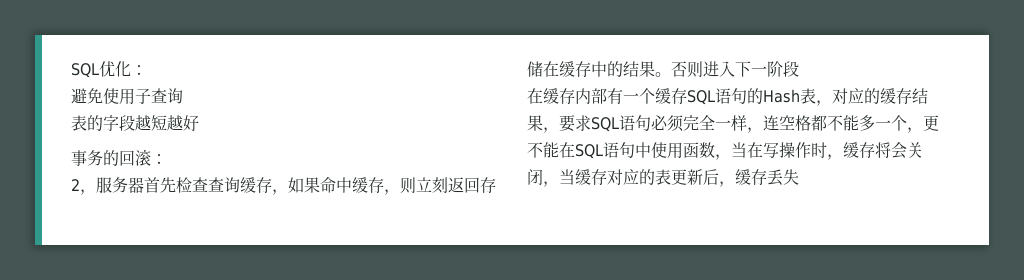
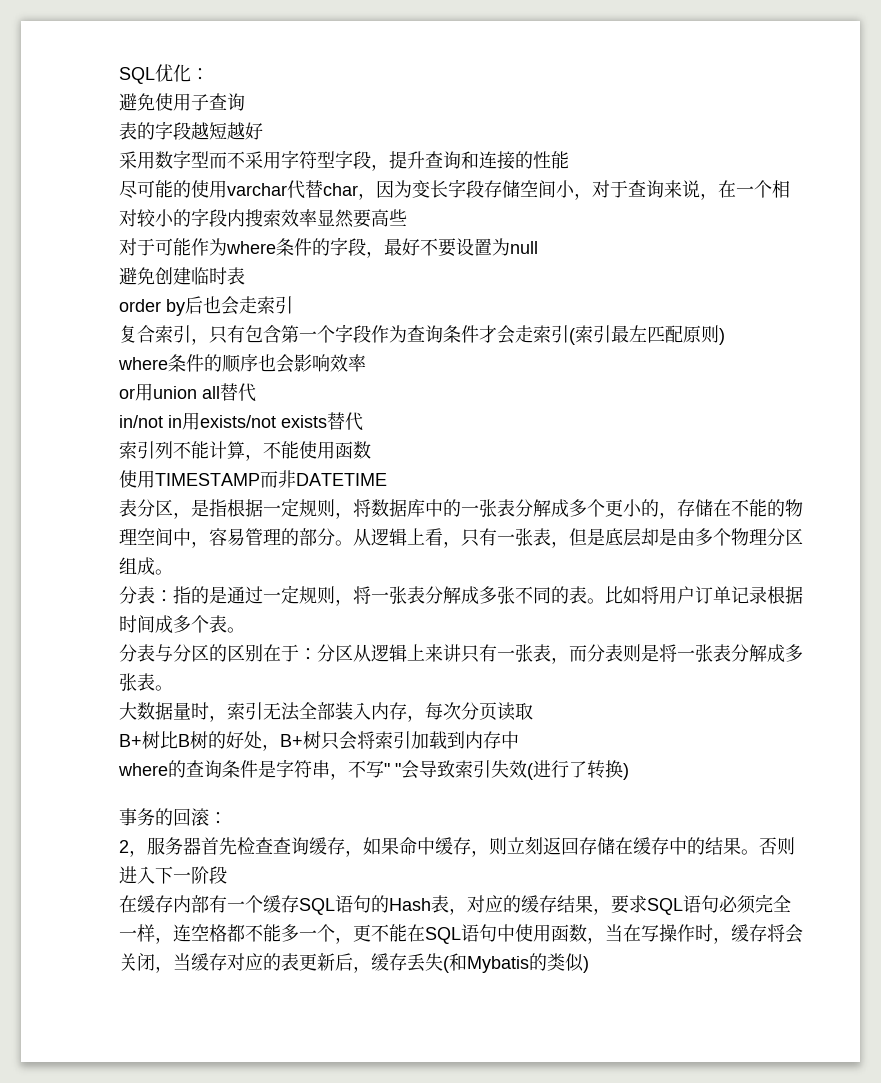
(199, 123) none -> [119,150,569,171] [119,179,790,200] [119,208,407,228] [119,237,538,258] [119,267,245,285] [119,296,293,316] [119,324,725,345] [118,354,366,373] [119,383,256,402] [119,412,363,431] [119,441,371,461] [119,470,387,488] [119,498,803,519] [119,528,803,548] [119,557,173,575] [119,585,803,606] [119,615,245,633] [119,644,803,664] [119,673,173,691] [119,702,533,722] [119,731,519,751] [118,759,629,780] // 采用数字型而不采用字符型字段，提升查询和连接的性能 // 尽可能的使用varchar代替char，因为变长字段存储空间小，对于查询来说，在一个相对较小的字段内搜索效率显然要高些 // 对于可能作为where条件的字段，最好不要设置为null // 避免创建临时表 // order by后也会走索引 // 复合索引，只有包含第一个字段作为查询条件才会走索引(索引最左匹配原则) // where条件的顺序也会影响效率 // or用union all替代 // in/not in用exists/not exists替代 // 索引列不能计算，不能使用函数 // 使用TIMESTAMP而非DATETIME // 表分区，是指根据一定规则，将数据库中的一张表分解成多个更小的，存储在不能的物理空间中，容易管理的部分。从逻辑上看，只有一张表，但是底层却是由多个物理分区组成。 // 分表：指的是通过一定规则，将一张表分解成多张不同的表。比如将用户订单记录根据时间成多个表。 // 分表与分区的区别在于：分区从逻辑上来讲只有一张表，而分表则是将一张表分解成多张表。 // 大数据量时，索引无法全部装入内存，每次分页读取 // B+树比B树的好处，B+树只会将索引加载到内存中 // where的查询条件是字符串，不写" "会导致索引失效(进行了转换)
(799, 177) none -> [443,953,589,973] (和Mybatis的类似)

